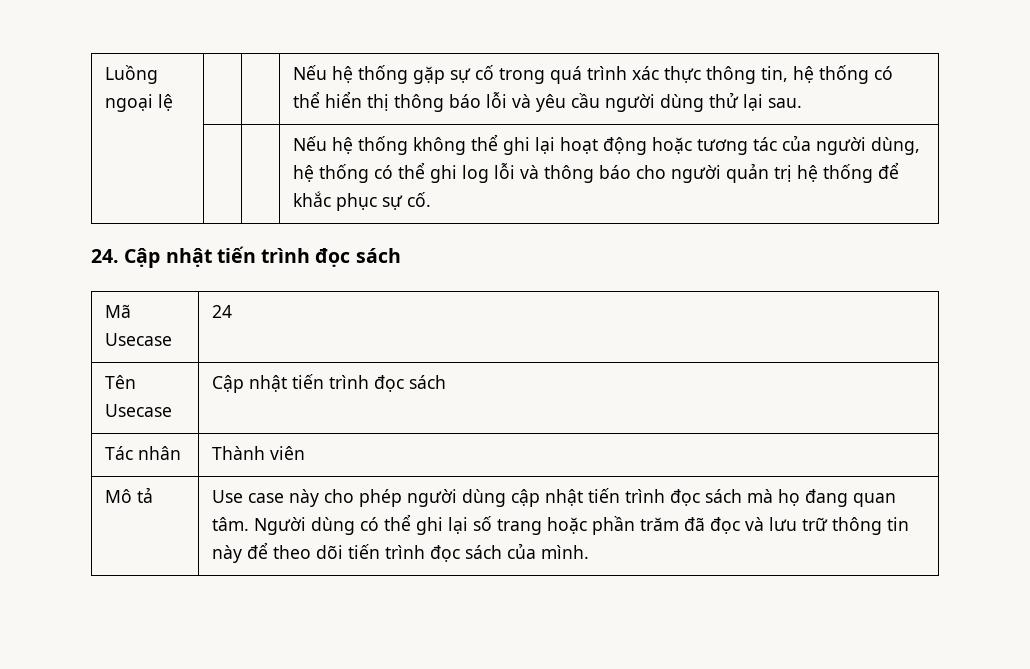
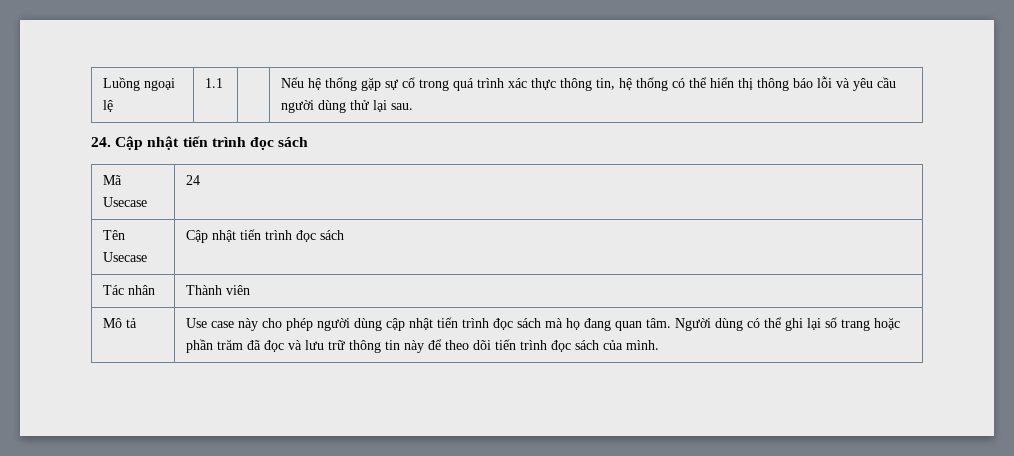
(174, 102) none -> [205,78,224,88] 1.1
[293,134,921,155] [293,162,900,183] [293,191,432,211] // | | | Nếu hệ thống không thể ghi lại hoạt động hoặc tương tác của người dùng, hệ thống có thể ghi log lỗi và thông báo cho người quản trị hệ thống để khắc phục sự cố. -> (414, 106) none

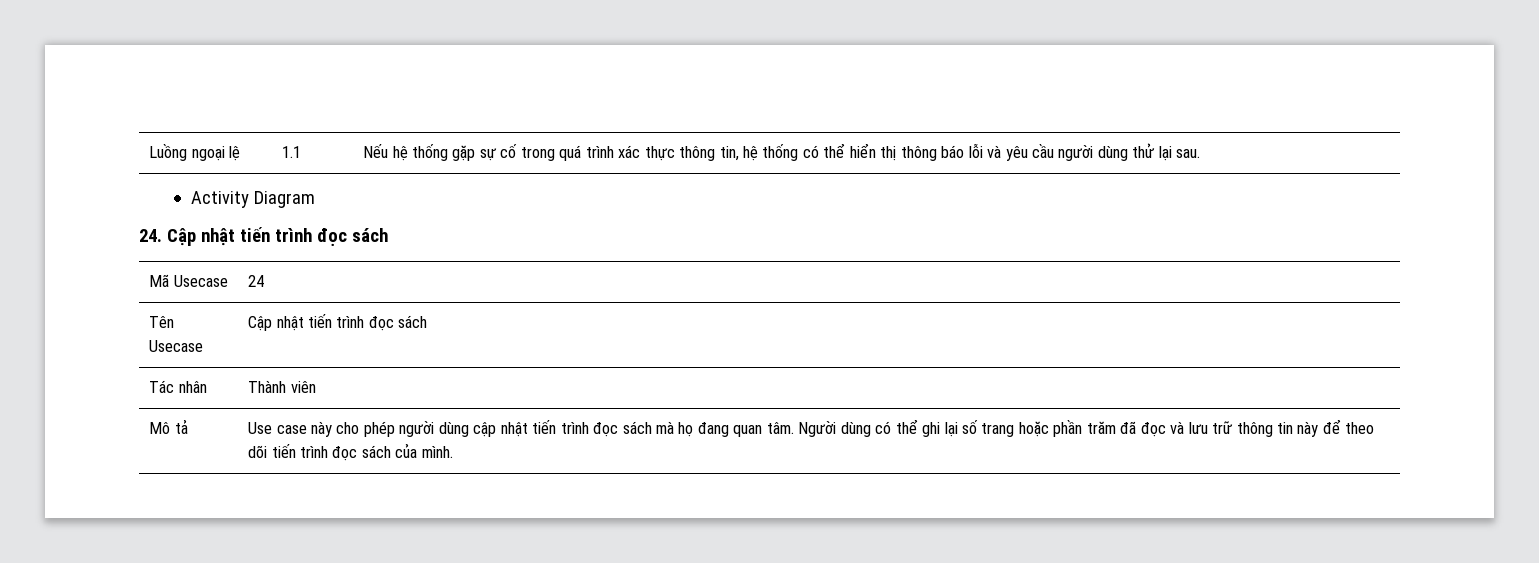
(414, 106) none -> [190,191,315,208] // Activity Diagram

